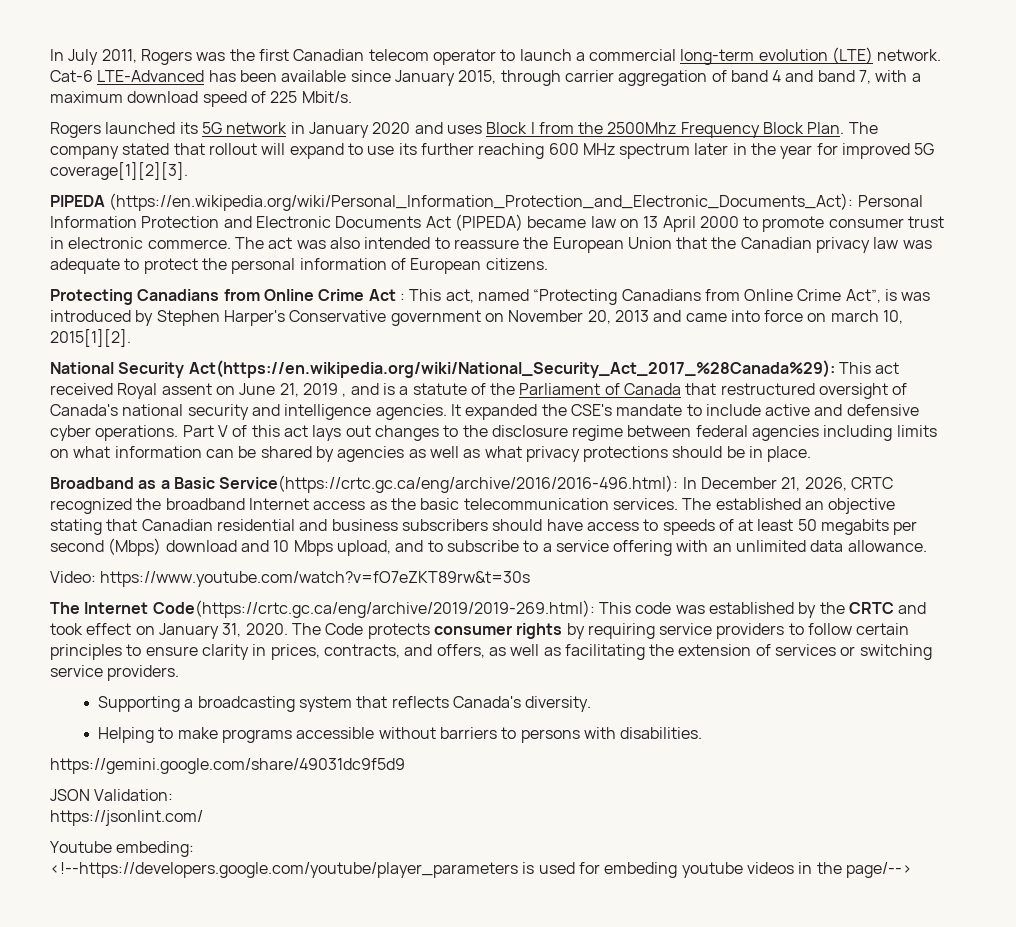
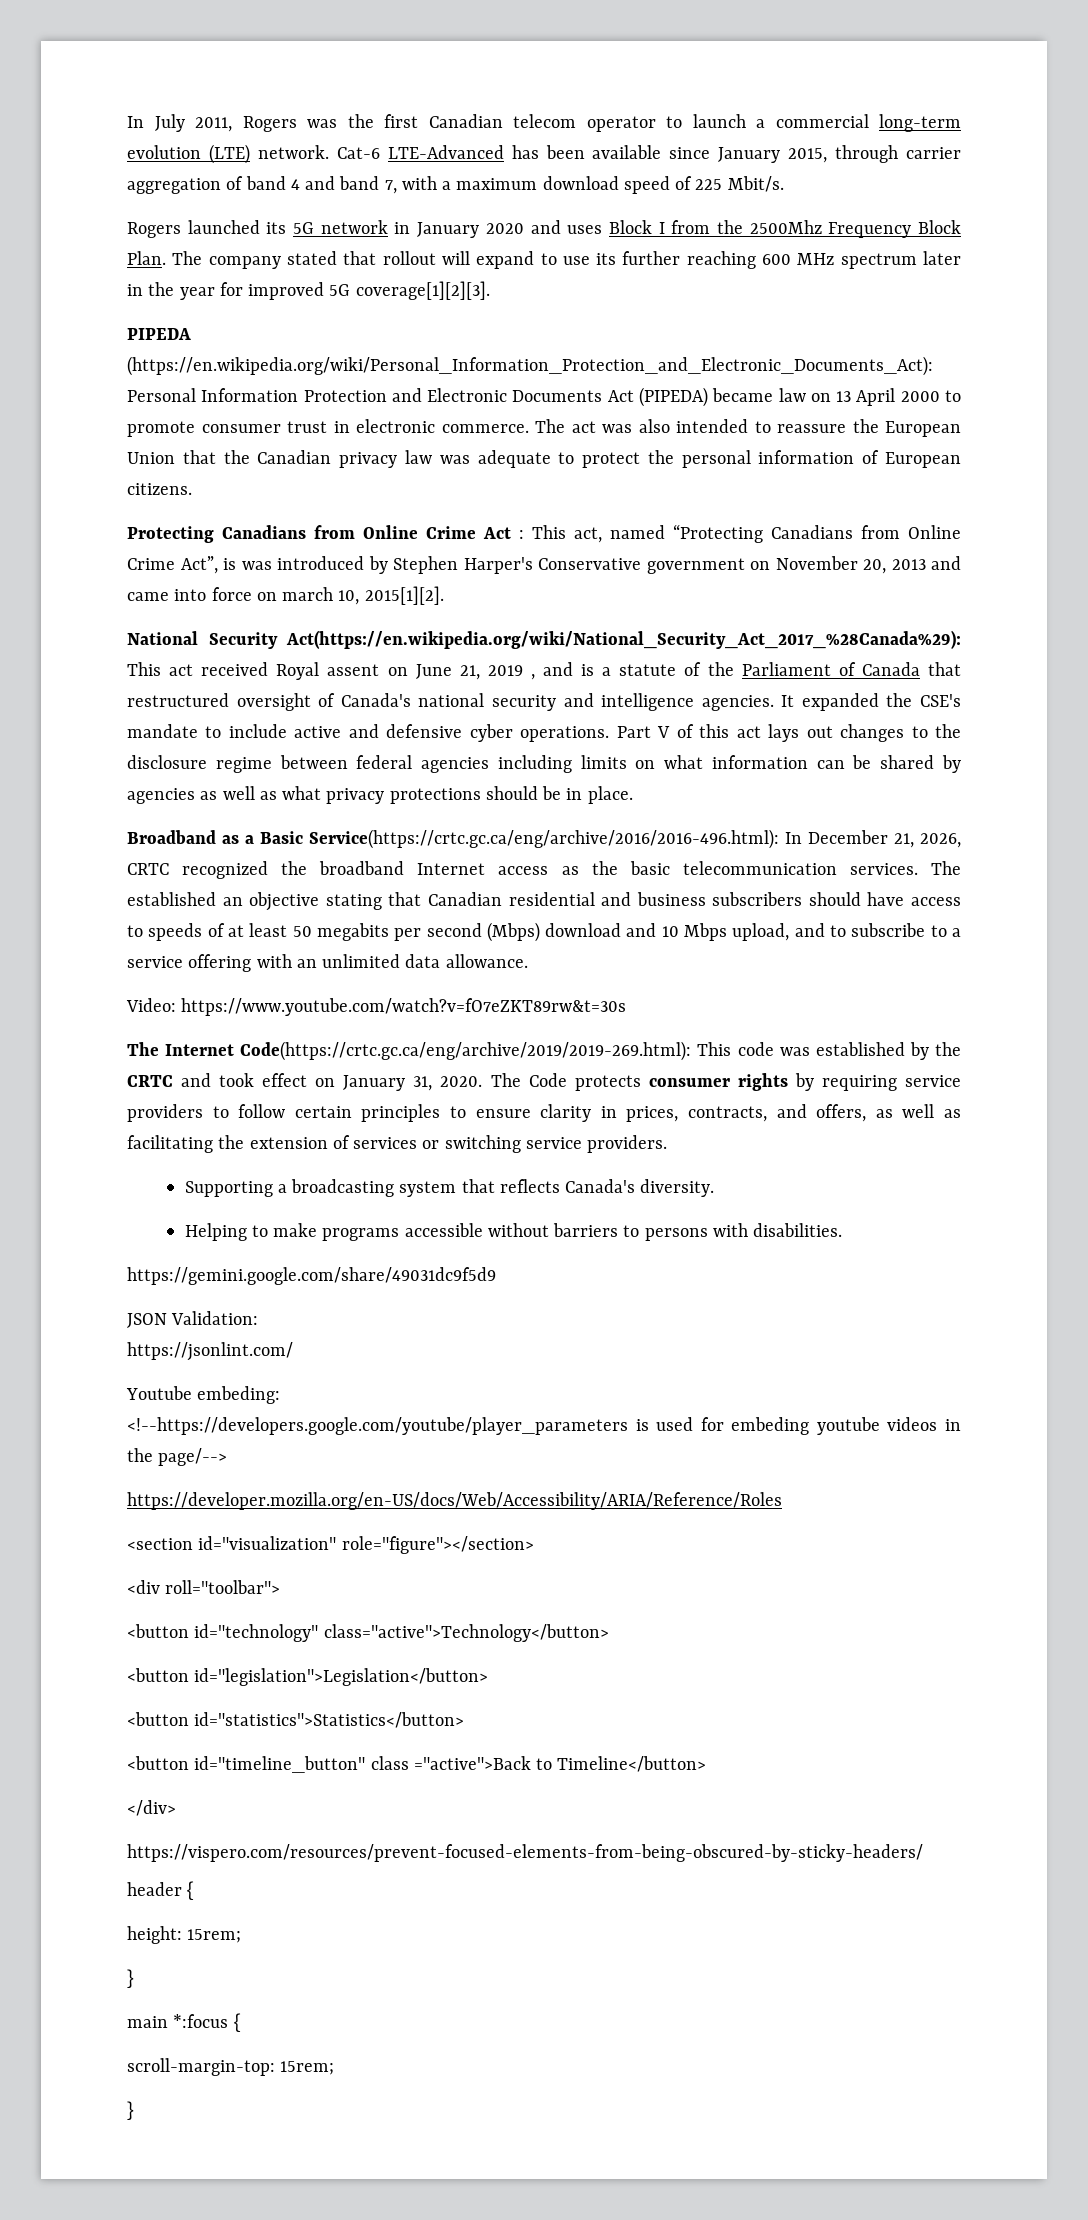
(912, 870) none -> [127,1492,782,1510] [127,1536,534,1554] [127,1580,281,1594] [127,1624,609,1642] [127,1668,489,1686] [127,1712,465,1728] [127,1756,707,1773] [127,1800,176,1816] [127,1844,923,1862] [127,1881,195,1900] [127,1926,242,1944] [127,1969,134,1988] [127,2013,241,2032] [127,2058,335,2076] [127,2101,134,2120] // https://developer.mozilla.org/en-US/docs/Web/Accessibility/ARIA/Reference/Roles // <section id="visualization" role="figure"></section> // <div roll="toolbar"> // <button id="technology" class="active">Technology</button> // <button id="legislation">Legislation</button> // <button id="statistics">Statistics</button> // <button id="timeline_button" class ="active">Back to Timeline</button> // </div> // https://vispero.com/resources/prevent-focused-elements-from-being-obscured-by-sticky-headers/ // header { // height: 15rem; // } // main *:focus { // scroll-margin-top: 15rem; // }

